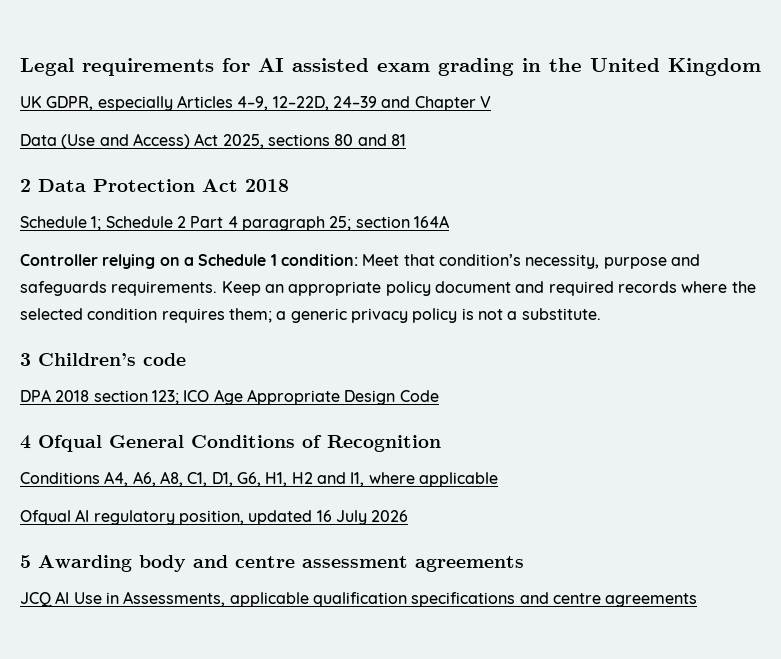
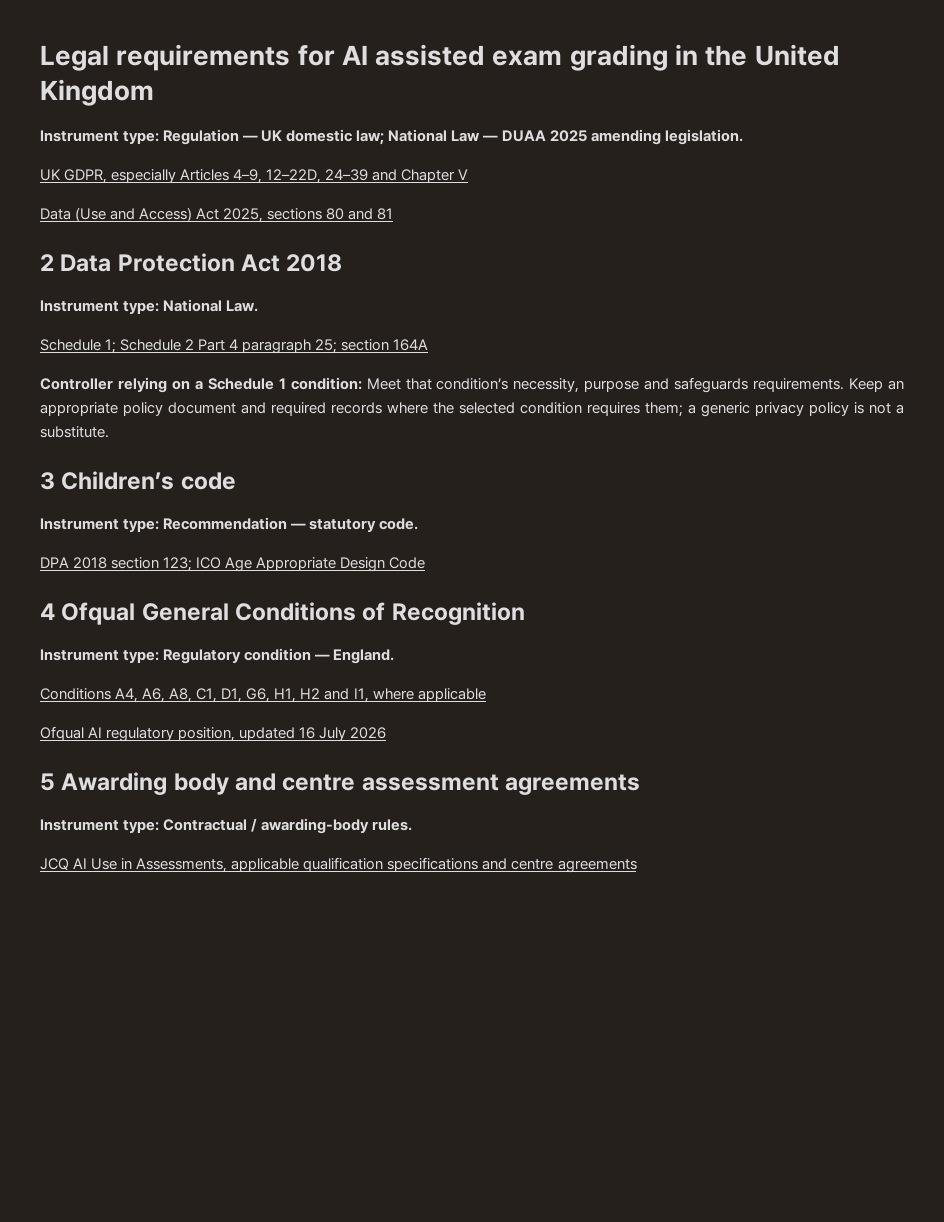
(761, 67) none -> [40,129,743,145] // Instrument type: Regulation — UK domestic law; National Law — DUAA 2025 amending legislation.
(289, 185) none -> [40,299,259,314] // Instrument type: National Law.
(186, 359) none -> [40,517,419,532] // Instrument type: Recommendation — statutory code.
(441, 443) none -> [40,648,395,664] // Instrument type: Regulatory condition — England.
(524, 564) none -> [40,818,413,834] // Instrument type: Contractual / awarding-body rules.

